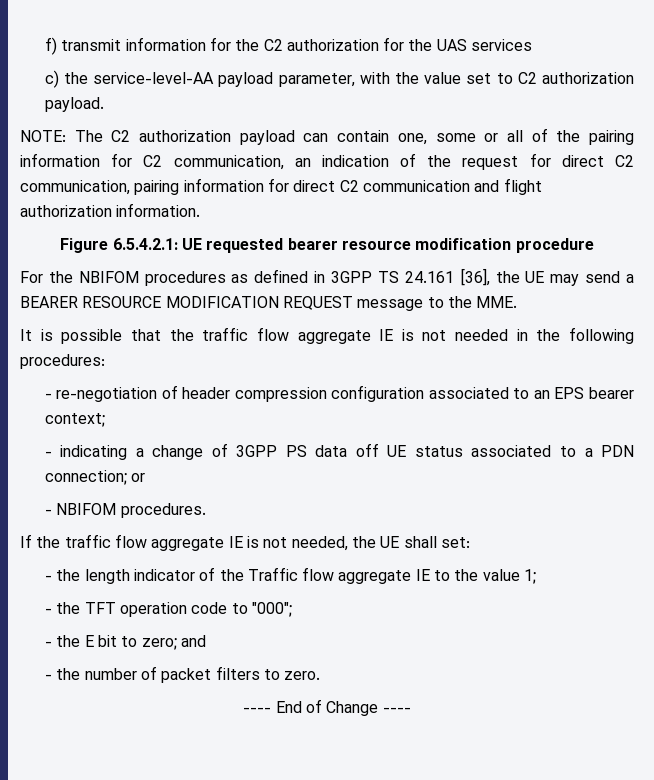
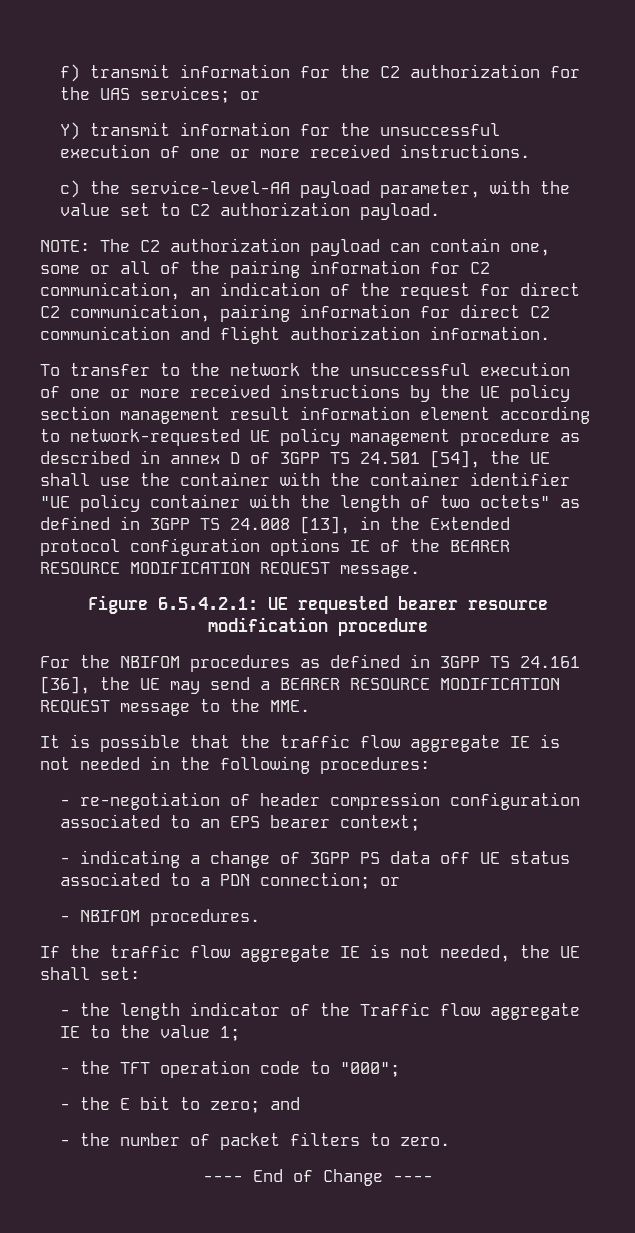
[471,39,533,51] services -> [140,86,261,103] [60,122,501,140] [60,144,531,158] services; or // Y) transmit information for the unsuccessful execution of one or more received instructions.
(201, 210) none -> [40,362,570,376] [40,384,570,402] [40,406,590,424] [40,428,580,446] [40,450,550,468] [40,472,570,486] [40,494,580,512] [40,516,510,534] [40,538,510,556] [40,562,420,578] // To transfer to the network the unsuccessful execution of one or more received instructions by the UE policy section management result information element according to network-requested UE policy management procedure as described in annex D of 3GPP TS 24.501 [54], the UE shall use the container with the container identifier "UE policy container with the length of two octets" as defined in 3GPP TS 24.008 [13], in the Extended protocol configuration options IE of the BEARER RESOURCE MODIFICATION REQUEST message.

